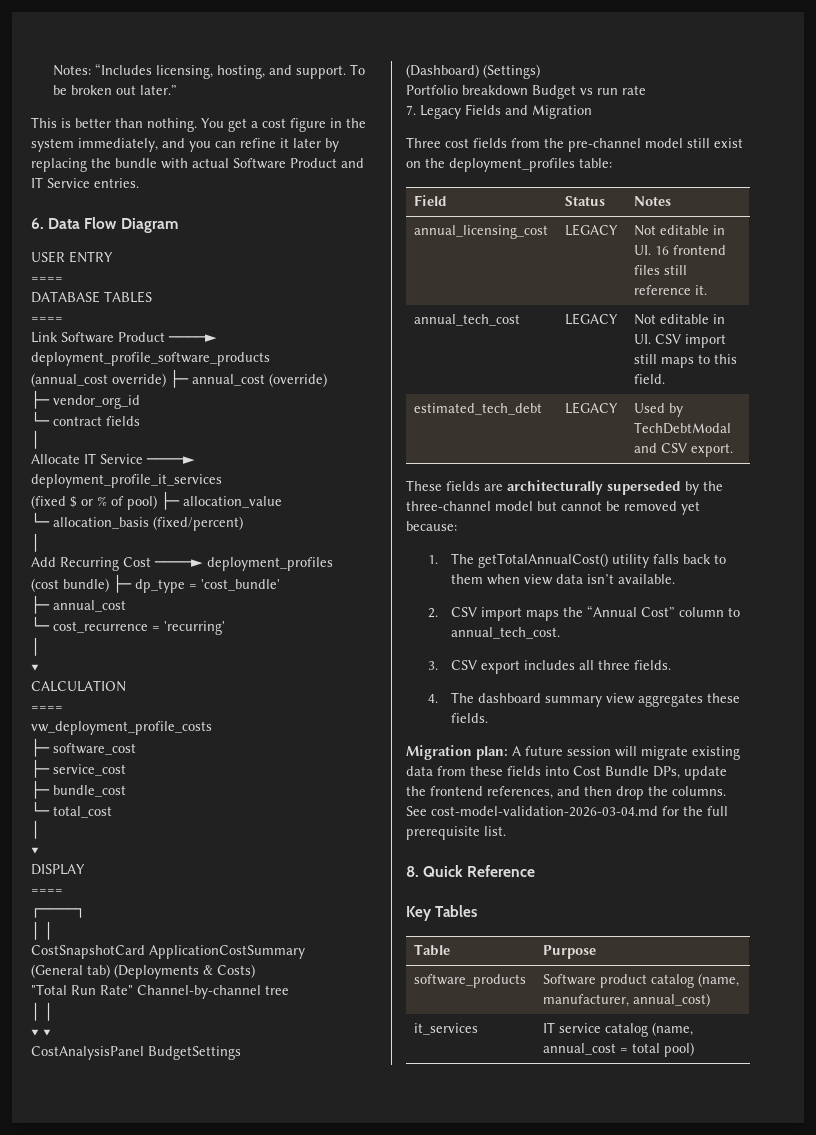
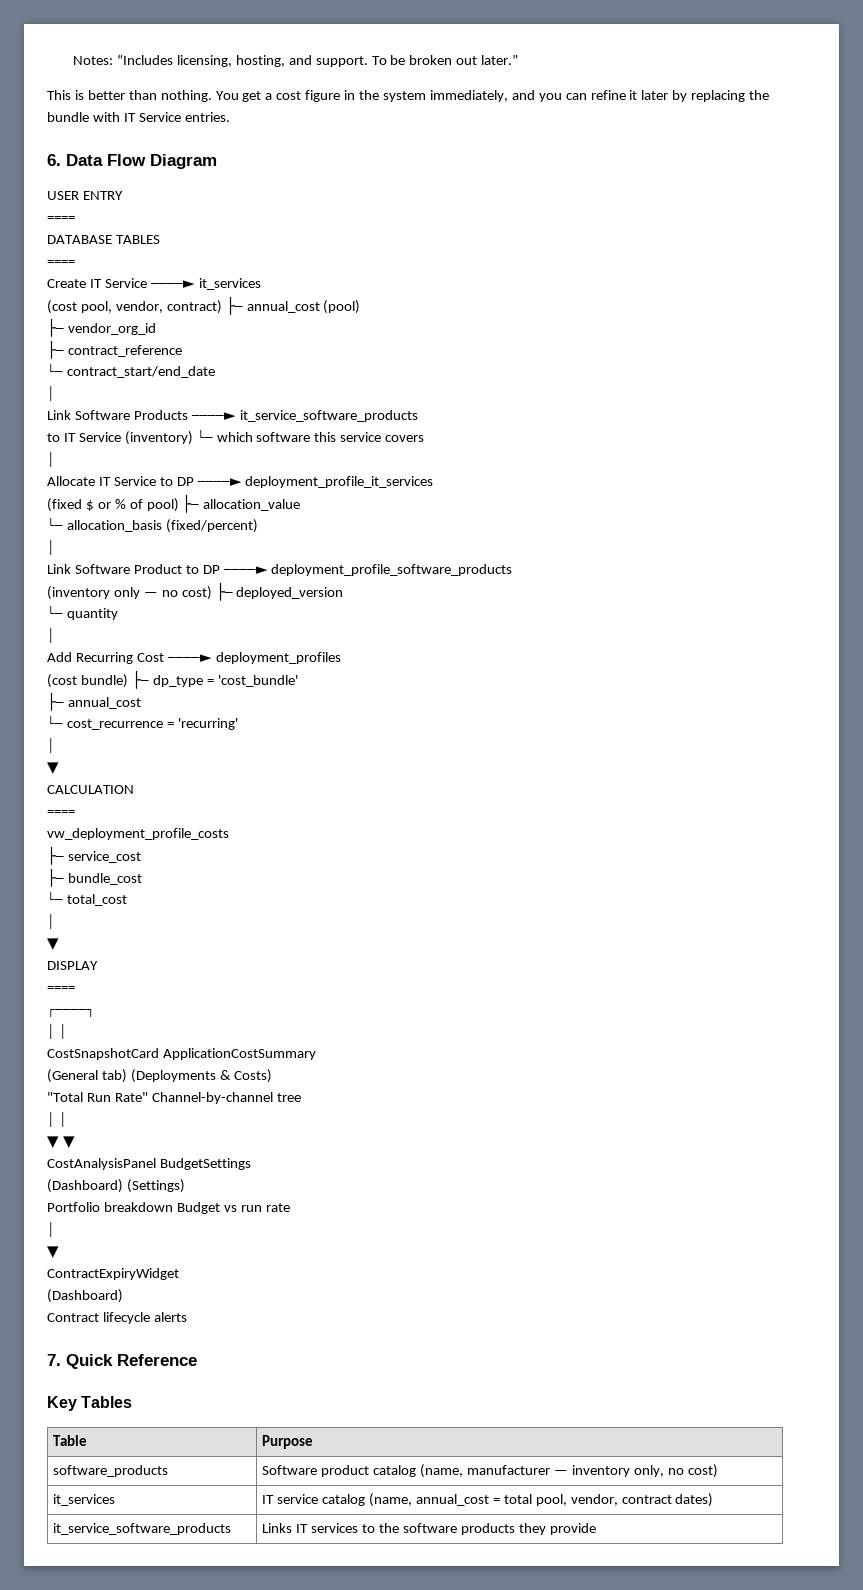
[192,158,364,169] actual Software Product and -> (120, 117) none
[31,332,217,343] [31,352,270,366] [31,369,327,388] Link Software Product ────► deployment_profile_software_products // (annual_cost override) ├─ annual_cost (override) -> [47,278,261,290] [47,296,361,315] Create IT Service ────► it_services // (cost pool, vendor, contract) ├─ annual_cost (pool)
[31,411,140,426] // └─ contract fields -> [47,340,182,359] [47,363,215,378] [47,386,55,401] [47,410,418,422] [47,429,425,445] // ├─ contract_reference // └─ contract_start/end_date // │ // Link Software Products ────► it_service_software_products // to IT Service (inventory) └─ which software this service covers
(143, 459) none -> [159,477,194,486] to DP
(40, 542) none -> [47,564,513,576] [47,582,344,601] [47,605,118,620] [47,628,55,643] // Link Software Product to DP ────► deployment_profile_software_products // (inventory only — no cost) ├─ deployed_version // └─ quantity // │
[31,738,136,757] // ├─ software_cost -> (229, 834) none
[406,104,592,119] [406,137,743,152] [406,158,612,172] [414,195,448,206] [565,196,606,206] [634,196,672,206] [414,225,549,239] [565,224,619,236] [634,225,726,236] [634,245,727,255] [634,265,688,275] [634,285,708,295] [414,314,521,326] [565,313,619,325] [634,314,726,325] [634,334,727,348] [634,354,738,368] [634,374,666,384] [414,403,543,415] [565,402,619,414] [634,403,684,417] [634,422,732,434] [634,443,734,457] [406,480,723,495] [406,501,700,515] [406,521,457,531] [428,553,726,568] [450,574,675,585] [428,605,740,621] [450,627,560,639] [428,660,671,674] [428,692,740,707] [450,713,488,723] [406,745,740,760] [406,766,727,780] [406,786,726,800] [406,806,728,817] [406,826,506,840] [406,866,419,877] 7. Legacy Fields and Migration // Three cost fields from the pre-channel model still exist on the deployment_profiles table: // Field | Status | Notes // annual_licensing_cost | LEGACY | Not editable in UI. 16 frontend files still reference it. // annual_tech_cost | LEGACY | Not editable in UI. CSV import still maps to this field. // estimated_tech_debt | LEGACY | Used by TechDebtModal and CSV export. // These fields are architecturally superseded by the three-channel model but cannot be removed yet because: // 1. The getTotalAnnualCost() utility falls back to them when view data isn’t available. // 2. CSV import maps the “Annual Cost” column to annual_tech_cost. // 3. CSV export includes all three fields. // 4. The dashboard summary view aggregates these fields. // Migration plan: A future session will migrate existing data from these fields into Cost Bundle DPs, update the frontend references, and then drop the columns. See cost-model-validation-2026-03-04.md for the full prerequisite list. // 8. -> [47,1222,55,1237] [47,1246,59,1258] [47,1268,179,1280] [47,1289,123,1303] [47,1312,187,1324] [47,1354,61,1366] │ // ▼ // ContractExpiryWidget // (Dashboard) // Contract lifecycle alerts // 7.
[543,993,711,1007] manufacturer, annual_cost) -> [466,1464,718,1478] manufacturer — inventory only, no cost)
[664,1042,695,1057] pool) -> [535,1493,714,1507] [53,1523,232,1535] [262,1523,596,1535] pool, vendor, contract dates) // it_service_software_products | Links IT services to the software products they provide

